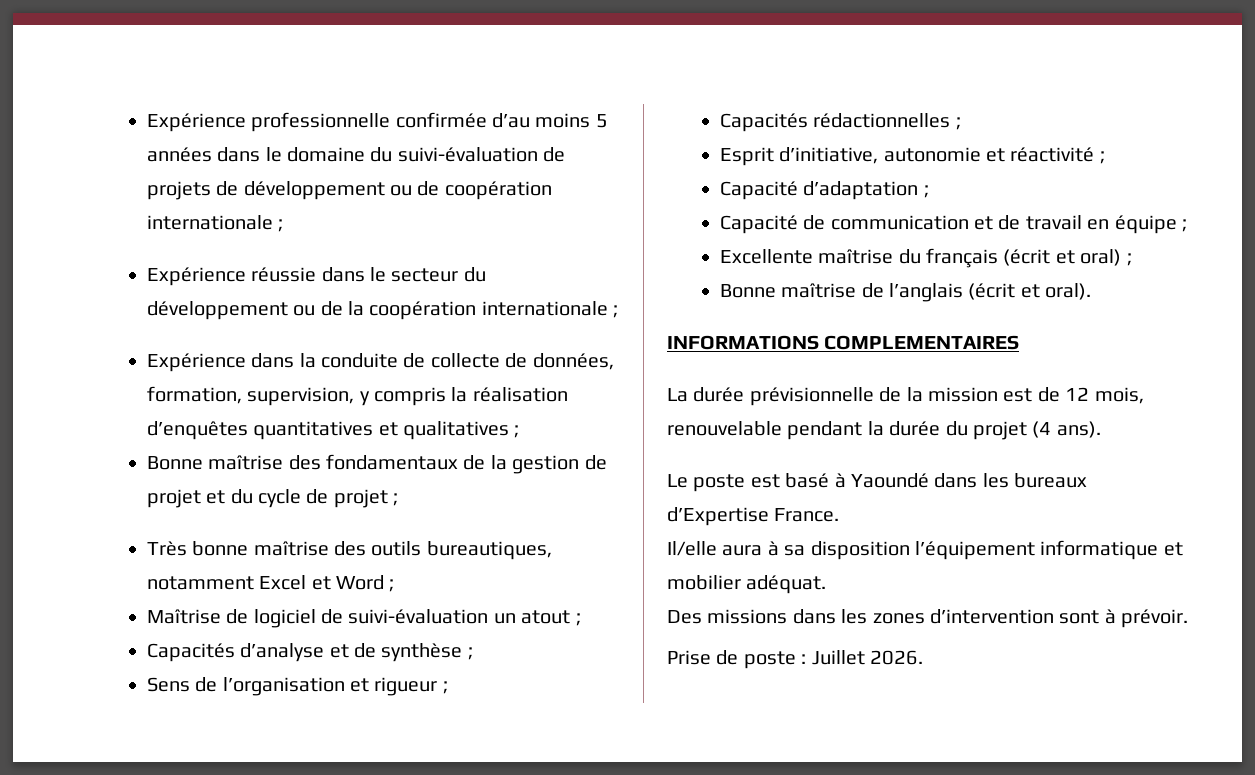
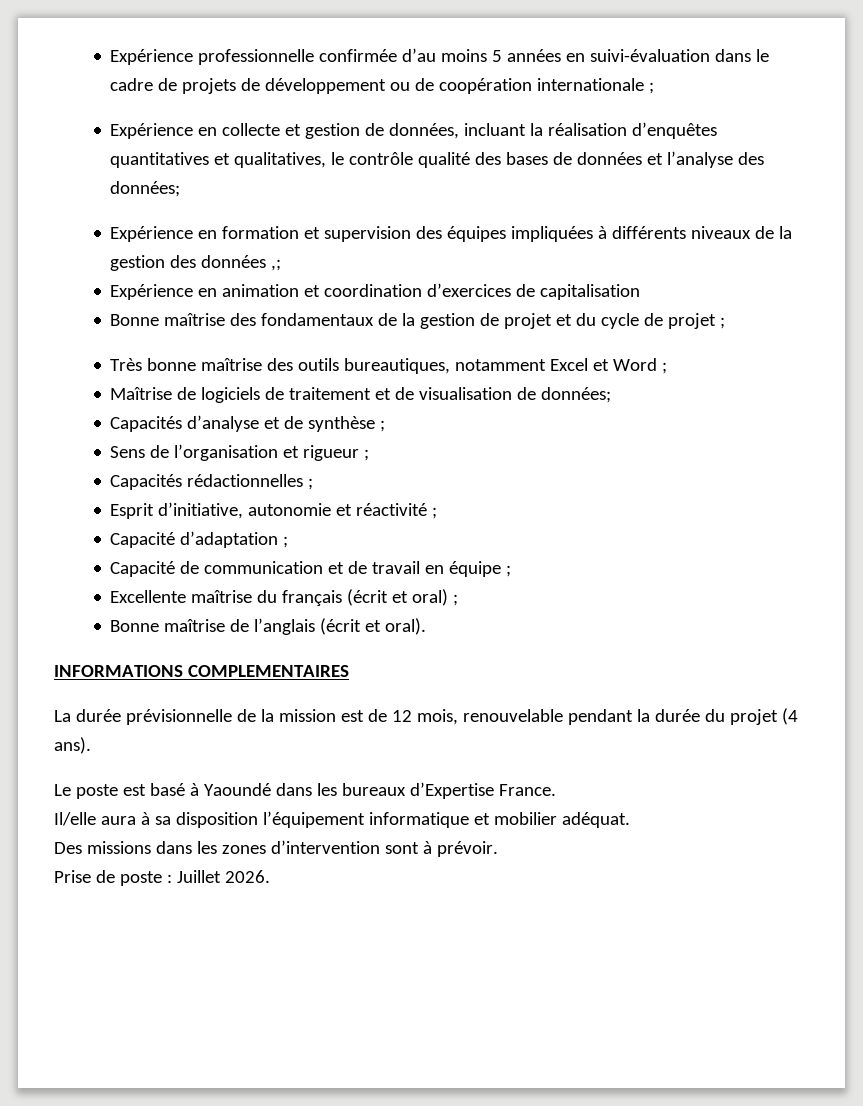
[217,147,538,162] dans le domaine du suivi-évaluation -> [566,49,770,62] [110,78,154,91] en suivi-évaluation dans le cadre
[251,267,486,282] [146,301,619,320] [146,353,614,372] [146,386,446,406] réussie dans le secteur du développement ou de la coopération internationale ; // Expérience dans la conduite de collecte de données, formation, supervision, y compris -> [198,123,527,139] en collecte et gestion de données, incluant
[402,421,520,440] qualitatives ; -> [234,151,765,168] [110,181,181,197] [110,226,793,242] [110,255,282,271] [110,283,641,300] qualitatives, le contrôle qualité des bases de données et l’analyse des données; // Expérience en formation et supervision des équipes impliquées à différents niveaux de la gestion des données ,; // Expérience en animation et coordination d’exercices de capitalisation
[253,609,581,628] logiciel de suivi-évaluation un atout ; -> [201,387,612,403] logiciels de traitement et de visualisation de données;

